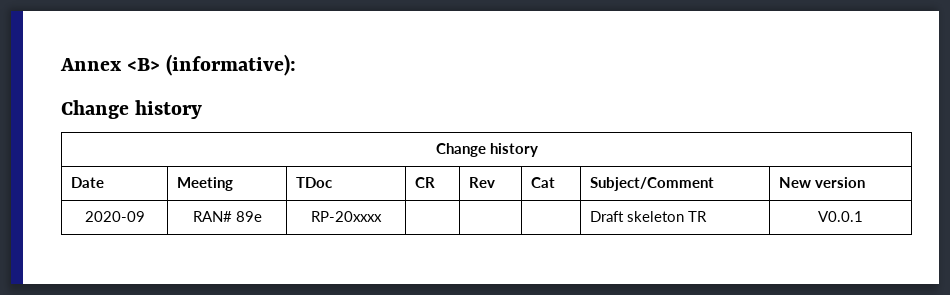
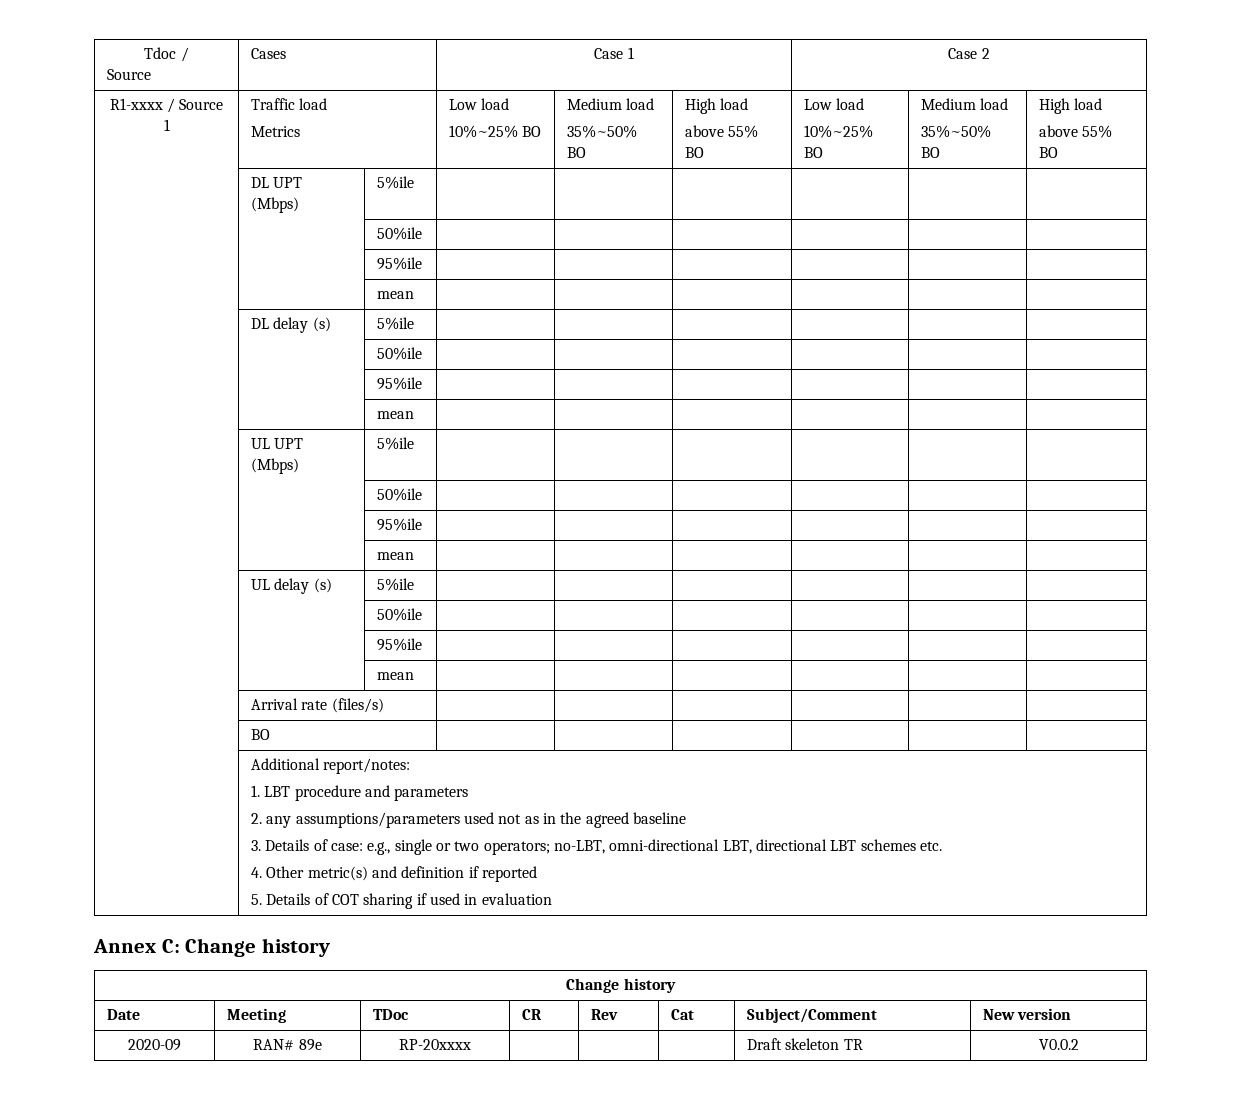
[60,54,297,76] Annex <B> (informative): // -> [144,47,189,62] [107,69,152,80] [251,48,287,59] [594,47,634,59] [948,48,990,59] [109,98,224,113] [163,119,170,131] [251,98,328,110] [251,126,301,137] [449,98,510,110] [449,125,542,138] [567,98,655,110] [567,125,638,138] [567,147,587,158] [685,98,749,114] [685,125,759,138] [685,147,705,158] [804,98,865,110] [804,125,874,138] [804,147,824,158] [921,98,1009,110] [921,125,992,138] [921,147,941,158] [1039,98,1103,114] [1039,125,1113,138] [1039,147,1059,158] [251,177,303,188] [251,197,300,213] [377,176,415,189] [377,227,423,240] [377,257,423,270] [377,291,415,299] [251,317,331,333] [377,317,415,330] [377,347,423,360] [377,377,423,390] [377,411,415,419] [251,438,304,449] [251,458,300,474] [377,437,415,450] [377,488,423,501] [377,518,423,531] [377,552,415,560] [251,578,332,594] [377,578,415,591] [377,608,423,621] [377,638,423,651] [377,672,415,680] [251,698,384,713] [251,729,271,740] [251,758,411,774] [251,785,469,801] [251,812,687,828] [251,839,942,855] [251,866,538,882] [251,893,552,909] [93,939,180,953] Tdoc / // Source | Cases | Case 1 | Case 2 // R1-xxxx / Source 1 | Traffic load // Metrics | Low load // 10%~25% BO | Medium load // 35%~50% BO | High load // above 55% BO | Low load // 10%~25% BO | Medium load // 35%~50% BO | High load // above 55% BO // | DL UPT (Mbps) | 5%ile | | | | | | // | | 50%ile | | | | | | // | | 95%ile | | | | | | // | | mean | | | | | | // | DL delay (s) | 5%ile | | | | | | // | | 50%ile | | | | | | // | | 95%ile | | | | | | // | | mean | | | | | | // | UL UPT (Mbps) | 5%ile | | | | | | // | | 50%ile | | | | | | // | | 95%ile | | | | | | // | | mean | | | | | | // | UL delay (s) | 5%ile | | | | | | // | | 50%ile | | | | | | // | | 95%ile | | | | | | // | | mean | | | | | | // | Arrival rate (files/s) | | | | | | // | BO | | | | | | // | Additional report/notes: // 1. LBT procedure and parameters // 2. any assumptions/parameters used not as in the agreed baseline // 3. Details of case: e.g., single or two operators; no-LBT, omni-directional LBT, directional LBT schemes etc. // 4. Other metric(s) and definition if reported // 5. Details of COT sharing if used in evaluation // Annex C:
[818,211,863,222] V0.0.1 -> [1038,1039,1079,1050] V0.0.2

